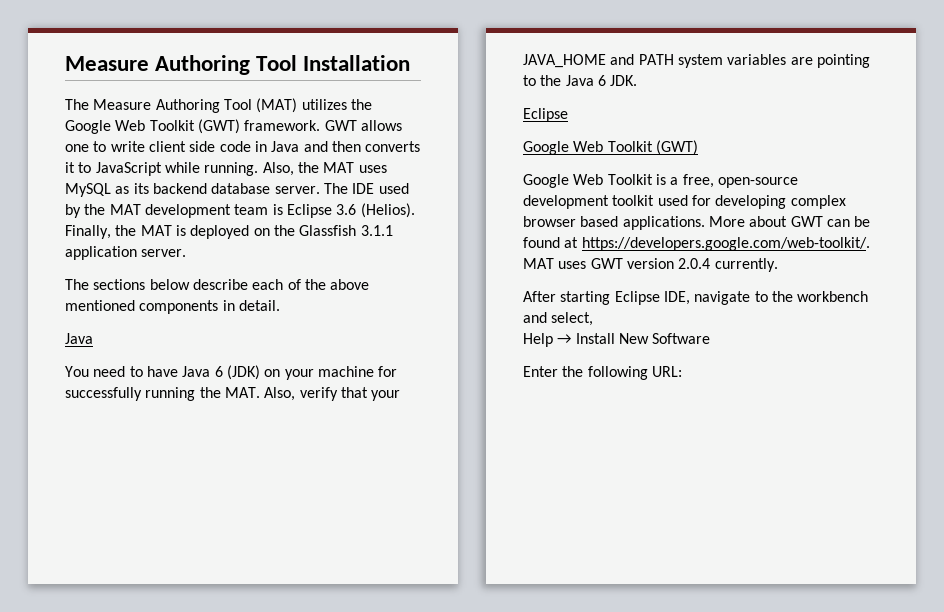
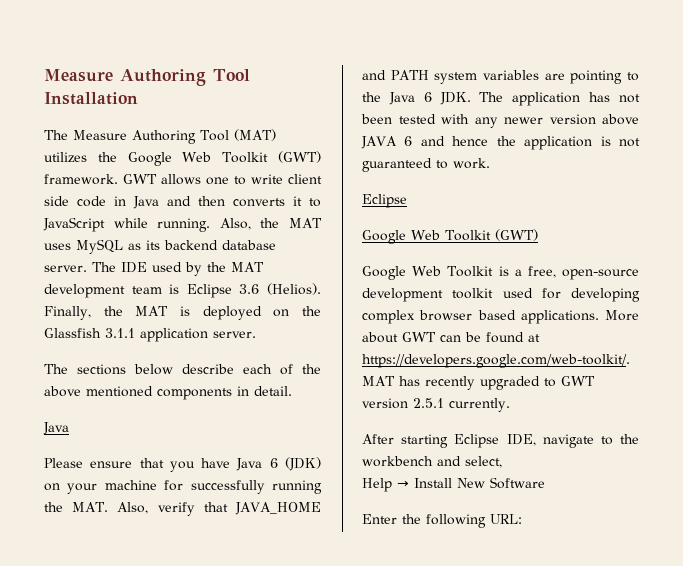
[65,366,143,377] You need to -> [44,458,195,472] Please ensure that you
[371,390,401,401] your -> (228, 507) none
(638, 80) none -> [479,92,640,106] [361,114,639,128] [361,136,640,150] [362,158,490,172] The application has not been tested with any newer version above JAVA 6 and hence the application is not guaranteed to work.
[558,261,587,269] uses -> [399,376,556,390] has recently upgraded to
[678,258,711,269] 2.0.4 -> [413,398,444,408] 2.5.1

